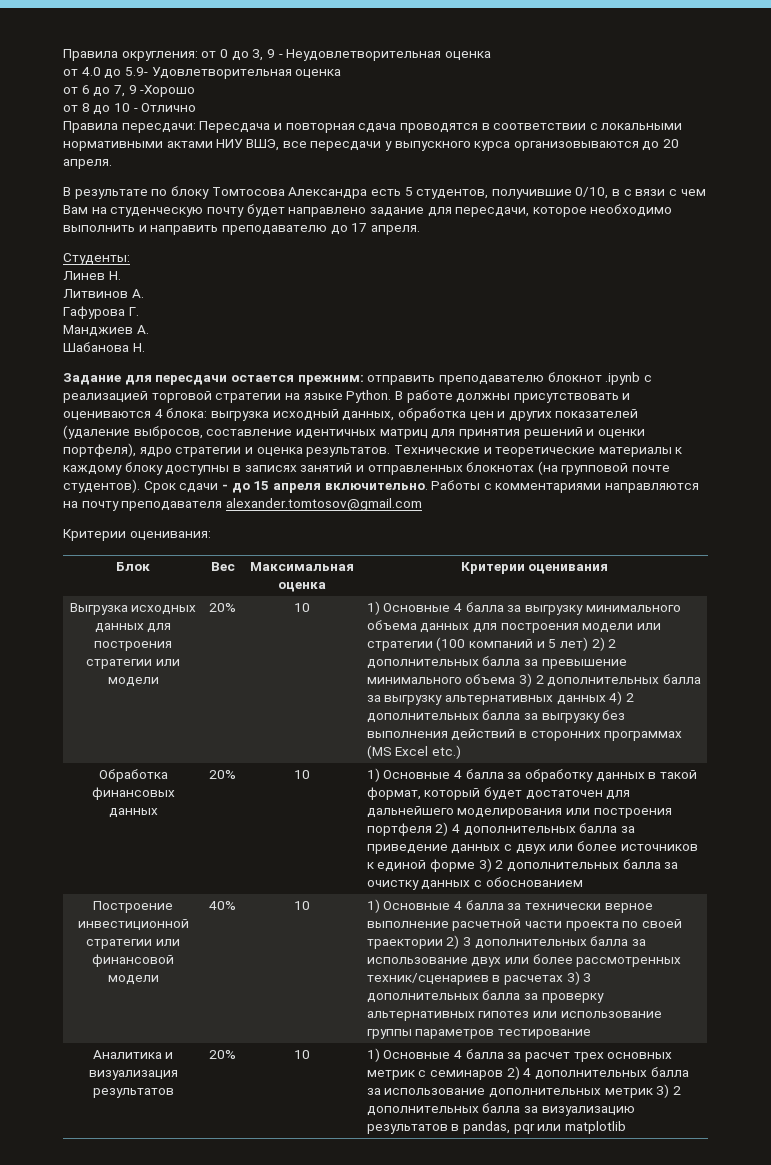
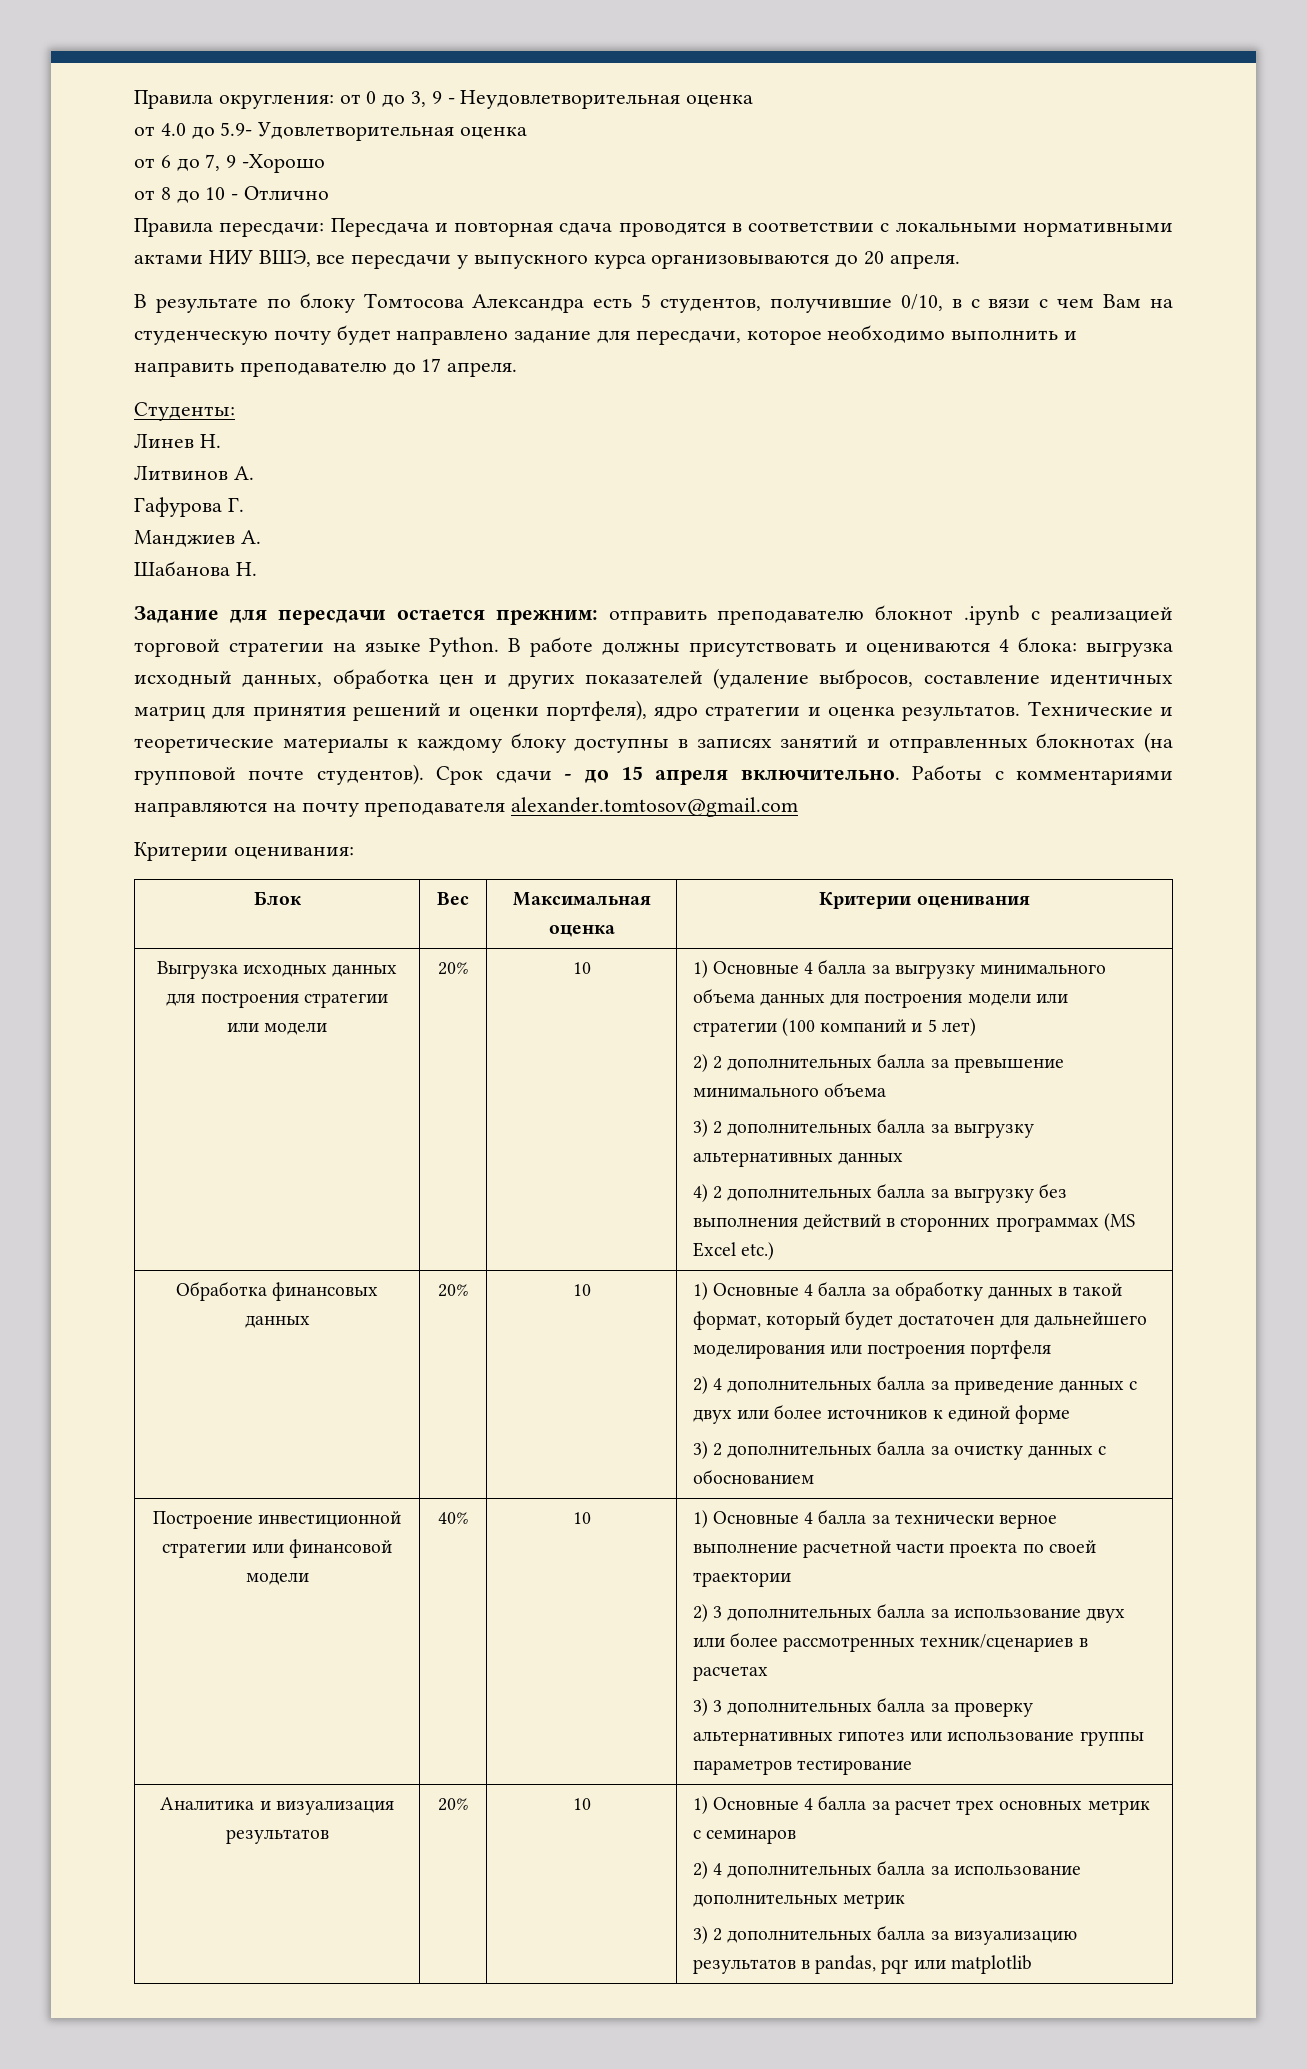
(588, 644) none -> (976, 1027) //
(516, 679) none -> (886, 1089) //
(606, 700) none -> (903, 1158) //
(432, 829) none -> (1052, 1349) //
(475, 865) none -> (1071, 1414) //
(443, 944) none -> (791, 1579) //
(563, 980) none -> (768, 1673) //
(503, 1075) none -> (796, 1836) //
(653, 1093) none -> (905, 1901) //

